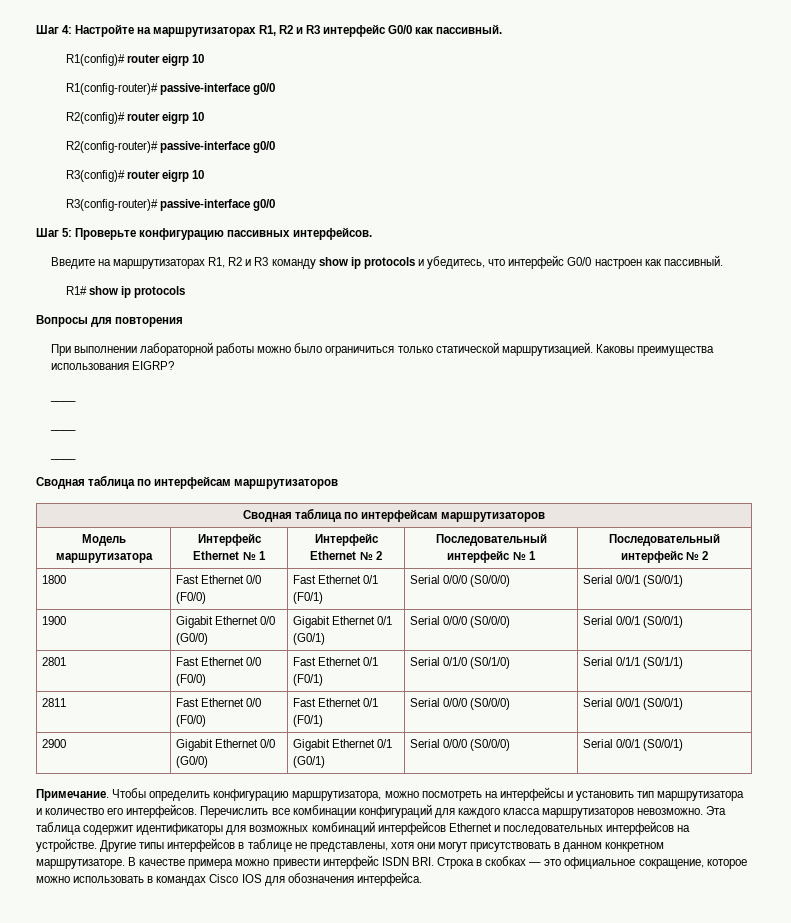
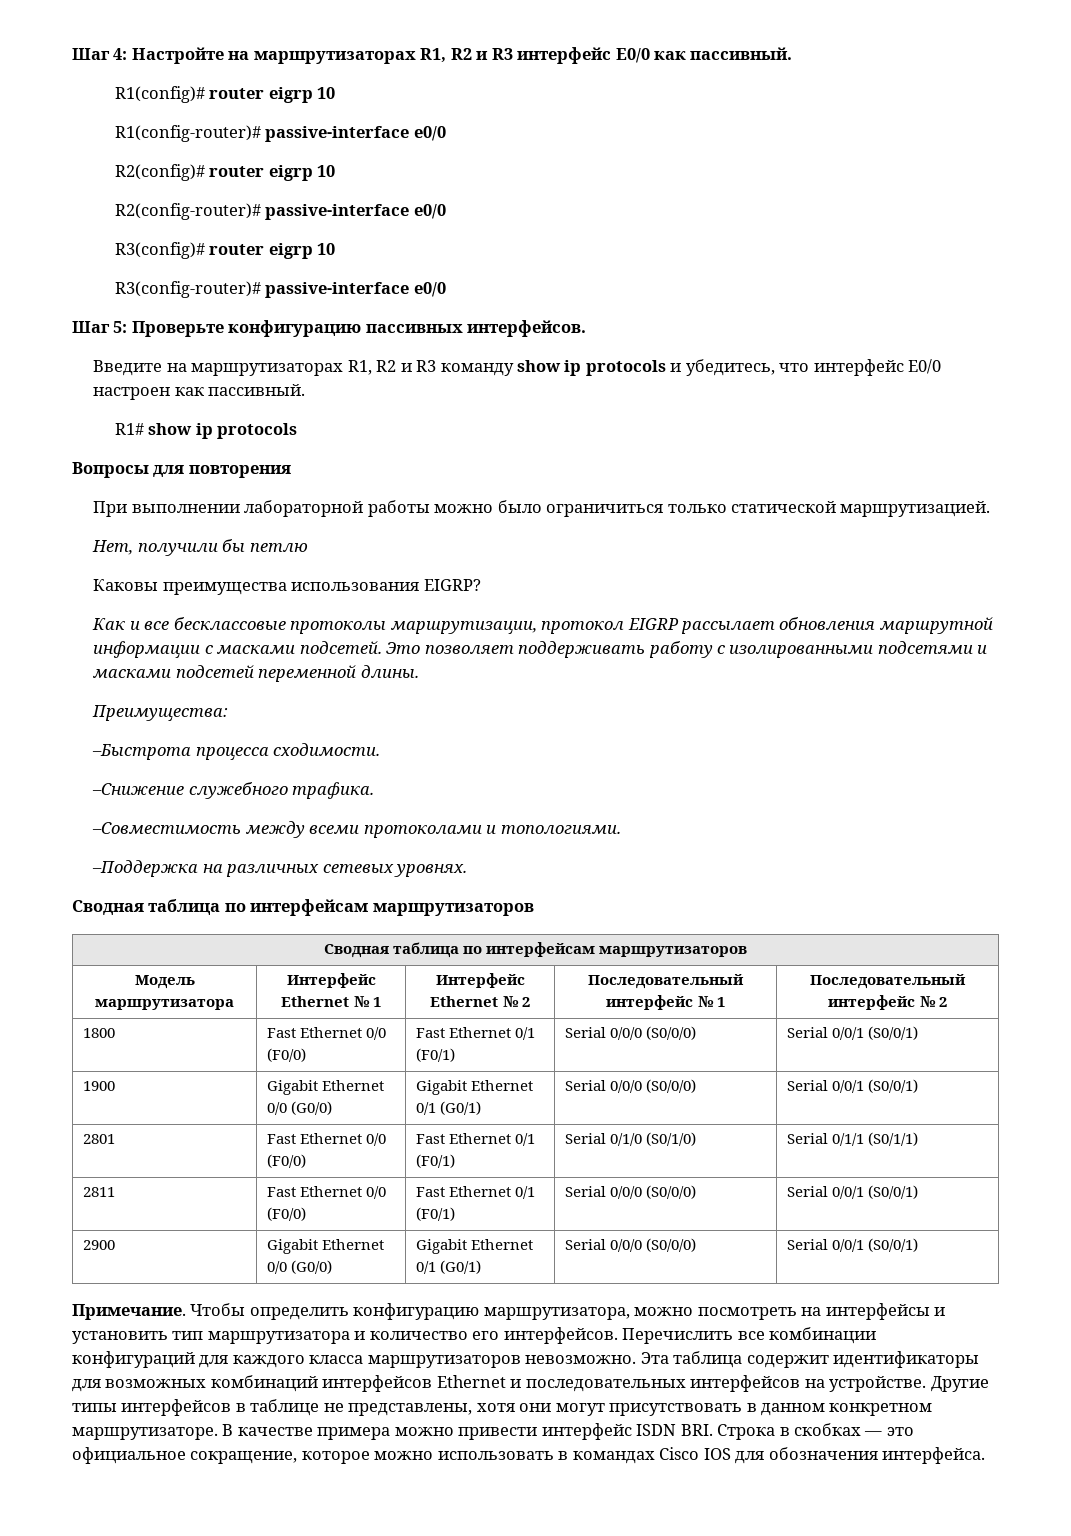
[388,25,413,34] G0/0 -> [615,48,650,63] E0/0
[252,83,275,95] g0/0 -> [413,126,446,141] e0/0
[252,141,275,153] g0/0 -> [413,204,446,219] e0/0
[252,199,275,211] g0/0 -> [413,282,446,297] e0/0
[567,257,592,266] G0/0 -> [908,359,942,374] E0/0
(593, 349) none -> [92,539,308,556] // Нет, получили бы петлю //
[49,399,76,402] [49,428,76,431] [49,457,76,460] ____ // ____ // ____ -> [92,617,993,634] [93,641,988,658] [93,665,419,682] [92,705,229,721] [92,743,381,760] [92,782,375,799] [92,821,621,838] [92,860,468,877] Как и все бесклассовые протоколы маршрутизации, протокол EIGRP рассылает обновления маршрутной информации с масками подсетей. Это позволяет поддерживать работу с изолированными подсетями и масками подсетей переменной длины. // Преимущества: // –Быстрота процесса сходимости. // –Снижение служебного трафика. // –Совместимость между всеми протоколами и топологиями. // –Поддержка на различных сетевых уровнях.

